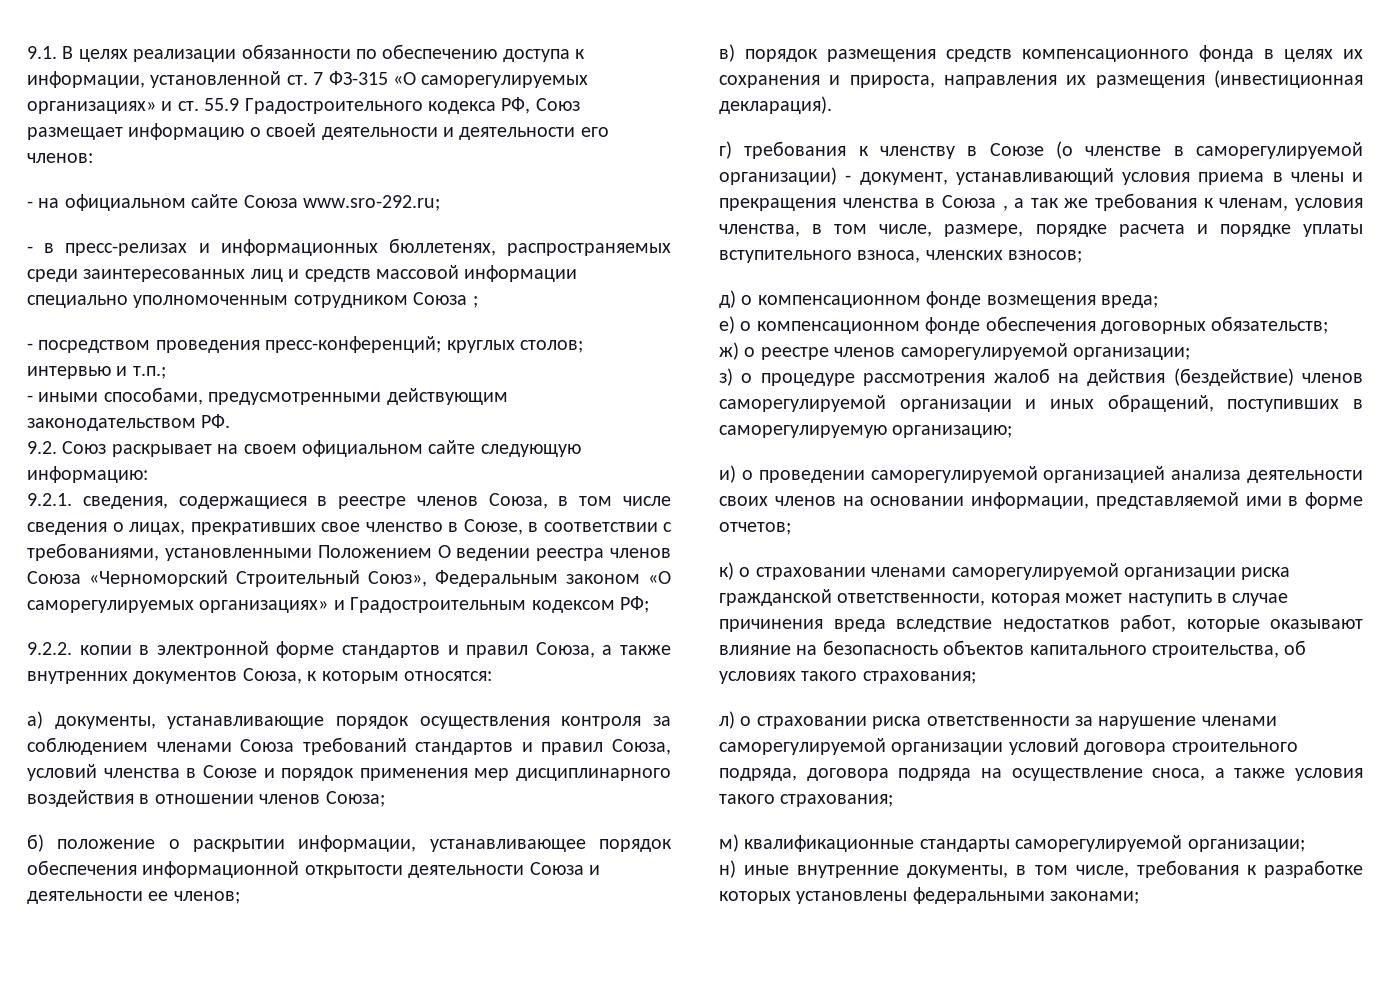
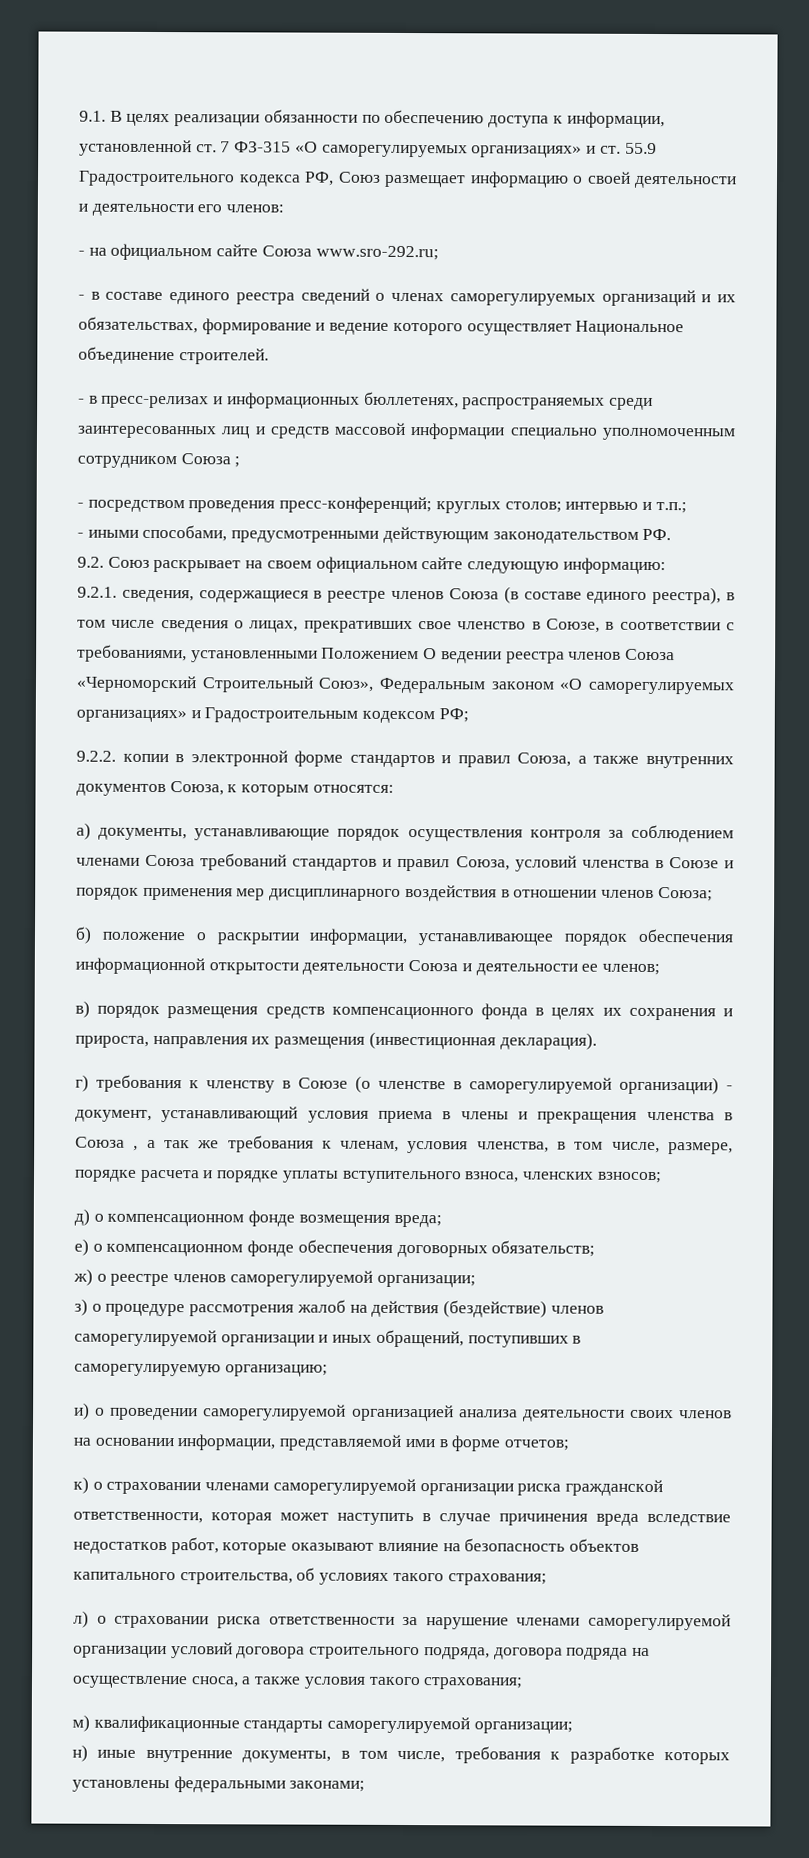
(440, 203) none -> [78,288,737,307] [78,316,685,337] [78,346,269,365] // - в составе единого реестра сведений о членах саморегулируемых организаций и их обязательствах, формирование и ведение которого осуществляет Национальное объединение строителей.
[488,493,548,509] Союза, -> [448,586,722,605] Союза (в составе единого реестра),

